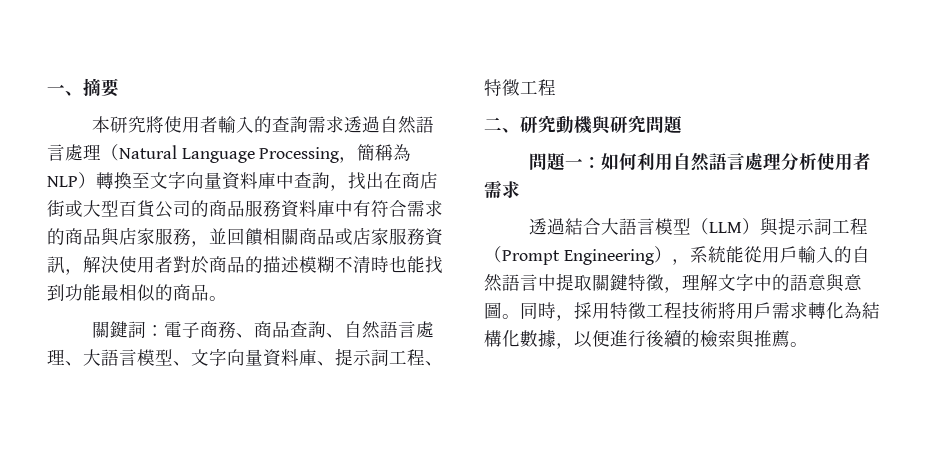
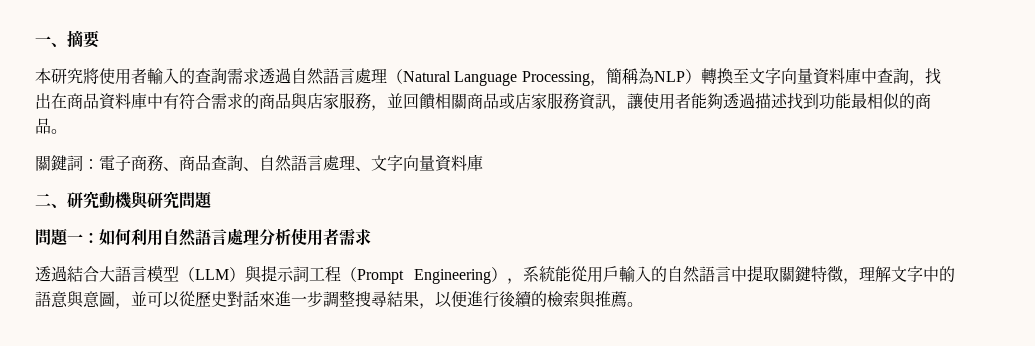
[420,172,438,189] [47,200,281,218] 店街或大型百貨公司的商品服務 -> [83,93,99,109] 品
[83,256,425,274] 解決使用者對於商品的描述模糊不清時也能 -> [627,93,788,110] 讓使用者能夠透過描述
[83,348,443,367] [484,79,556,97] 大語言模型、文字向量資料庫、提示詞工程、特徵工程 -> [371,154,483,172] 文字向量資料庫
[502,302,880,321] [484,329,556,347] 。同時，採用特徵工程技術將用戶需求轉化為結構化數據 -> [115,290,419,309] ，並可以從歷史對話來進一步調整搜尋結果

